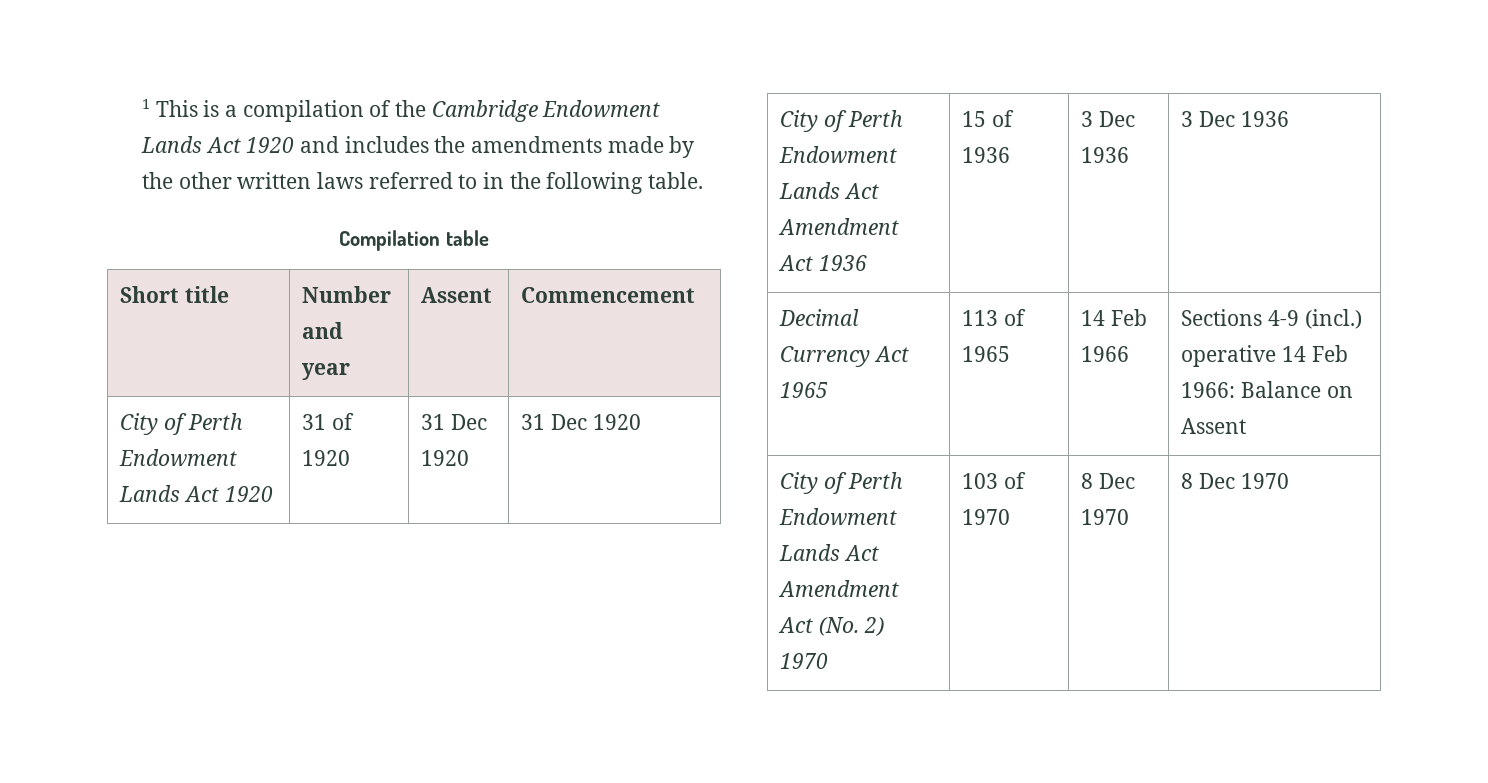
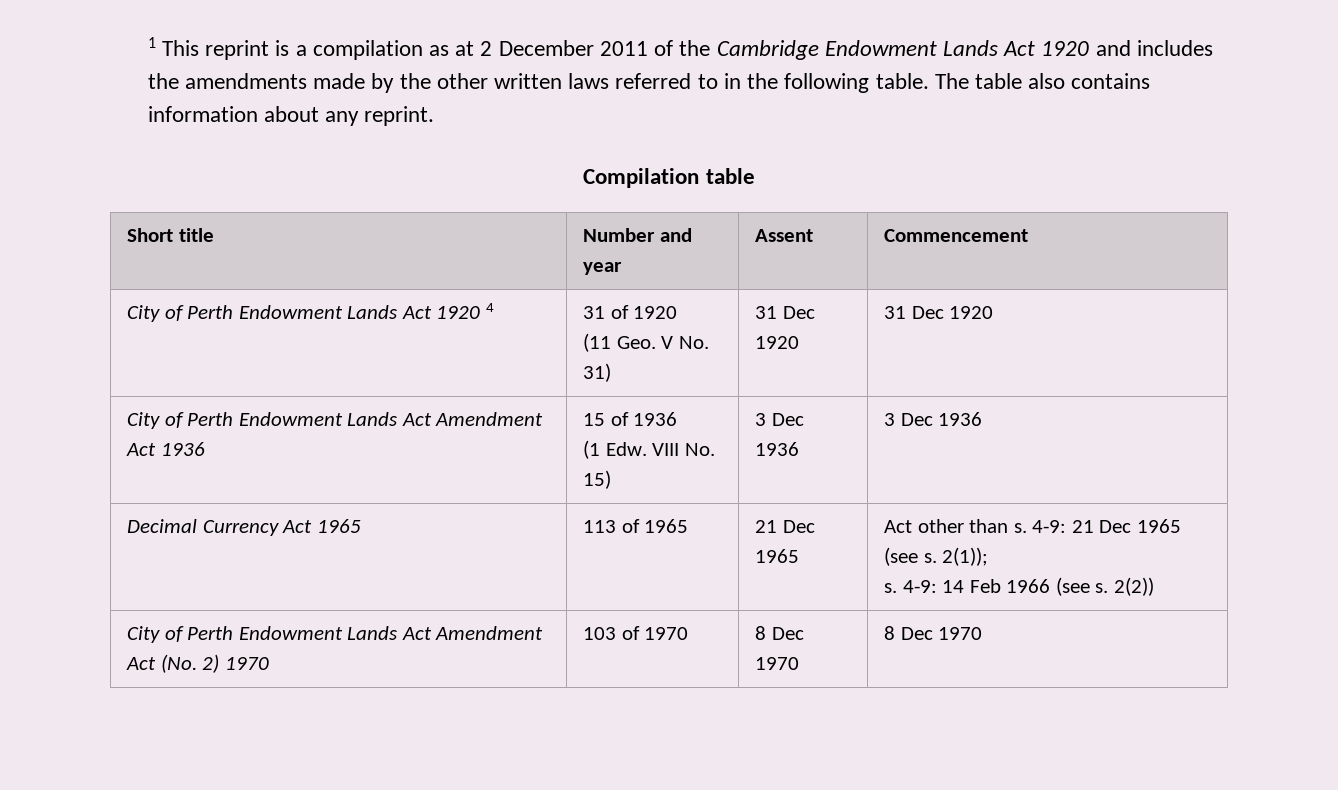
(198, 108) none -> [205,40,270,60] reprint
(364, 111) none -> [429,40,648,56] as at 2 December 2011
(703, 180) none -> [934,73,1151,89] [147,106,435,126] The table also contains information about any reprint.
(273, 494) none -> [485,303,494,312] 4
(351, 458) none -> [583,333,709,352] [583,363,612,382] // (11 Geo. V No. 31)
(1011, 155) none -> [583,440,715,459] [583,470,612,489] // (1 Edw. VIII No. 15)
[1081,309,1147,326] [1081,346,1130,362] [1181,309,1362,329] [1181,345,1348,367] [1181,381,1353,398] [1181,418,1247,434] 14 Feb 1966 | Sections 4-9 (incl.) operative 14 Feb 1966: Balance on Assent -> [755,520,815,533] [755,549,800,563] [884,519,1181,533] [884,547,989,566] [884,577,1154,596] 21 Dec 1965 | Act other than s. 4-9: 21 Dec 1965 (see s. 2(1)); // s. 4-9: 14 Feb 1966 (see s. 2(2))

